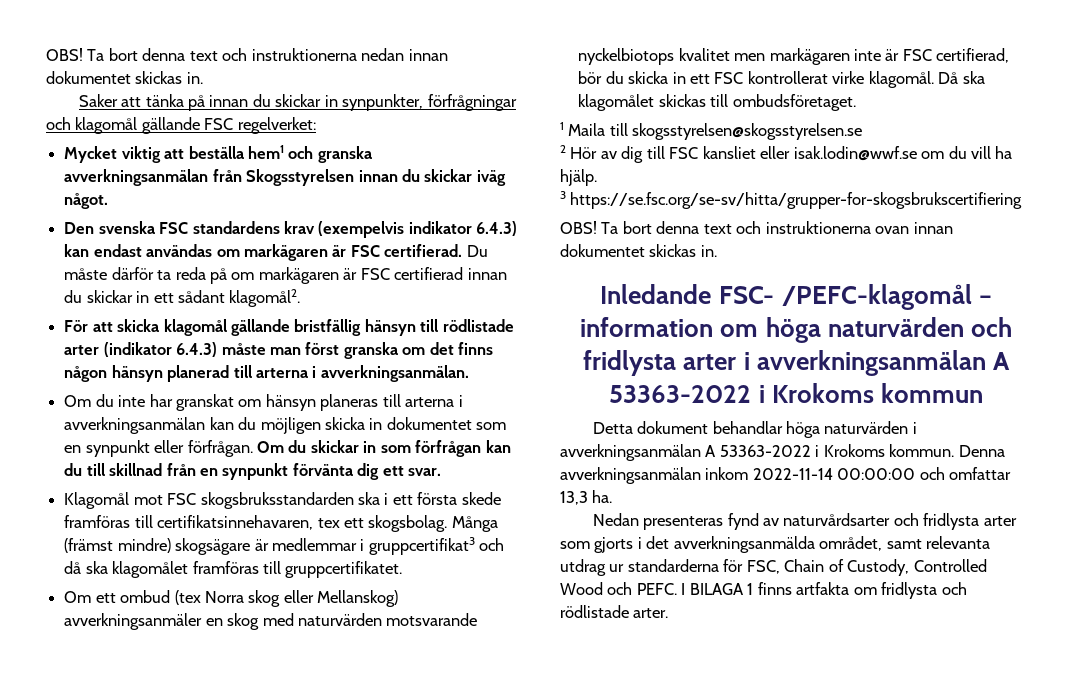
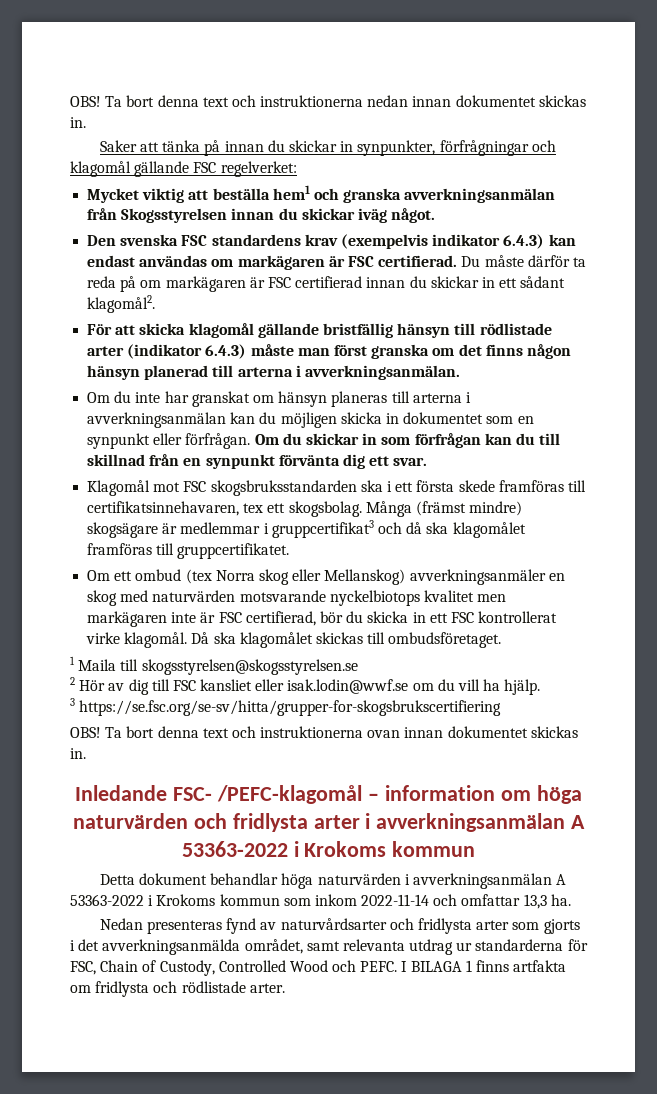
[889,444,1005,457] [560,467,701,484] kommun. Denna avverkningsanmälan -> [219,894,311,906] kommun som
[837,468,916,480] 00:00:00 -> (430, 900) none

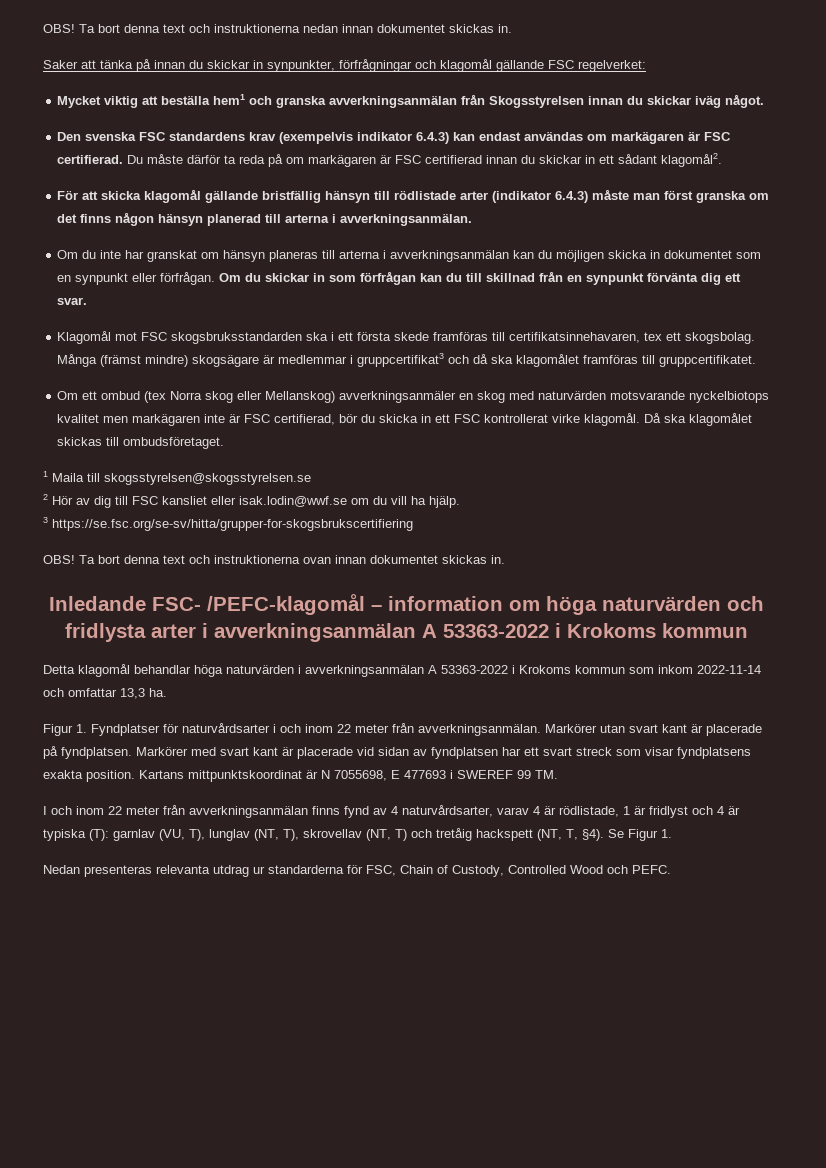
[139,873,208,885] dokument -> [78,664,130,677] klagomål
[99,918,580,934] [70,939,340,955] Nedan presenteras fynd av naturvårdsarter och fridlysta arter som gjorts i det avverkningsanmälda området, samt -> [43,723,762,736] [43,746,751,759] [43,770,558,782] [43,805,740,818] [43,828,672,841] [43,865,152,877] Figur 1. Fyndplatser för naturvårdsarter i och inom 22 meter från avverkningsanmälan. Markörer utan svart kant är placerade på fyndplatsen. Markörer med svart kant är placerade vid sidan av fyndplatsen har ett svart streck som visar fyndplatsens exakta position. Kartans mittpunktskoordinat är N 7055698, E 477693 i SWEREF 99 TM. // I och inom 22 meter från avverkningsanmälan finns fynd av 4 naturvårdsarter, varav 4 är rödlistade, 1 är fridlyst och 4 är typiska (T): garnlav (VU, T), lunglav (NT, T), skrovellav (NT, T) och tretåig hackspett (NT, T, §4). Se Figur 1. // Nedan presenteras
[401,960,567,972] [70,981,285,997] I BILAGA 1 finns artfakta om fridlysta och rödlistade arter. -> (671, 869) none

